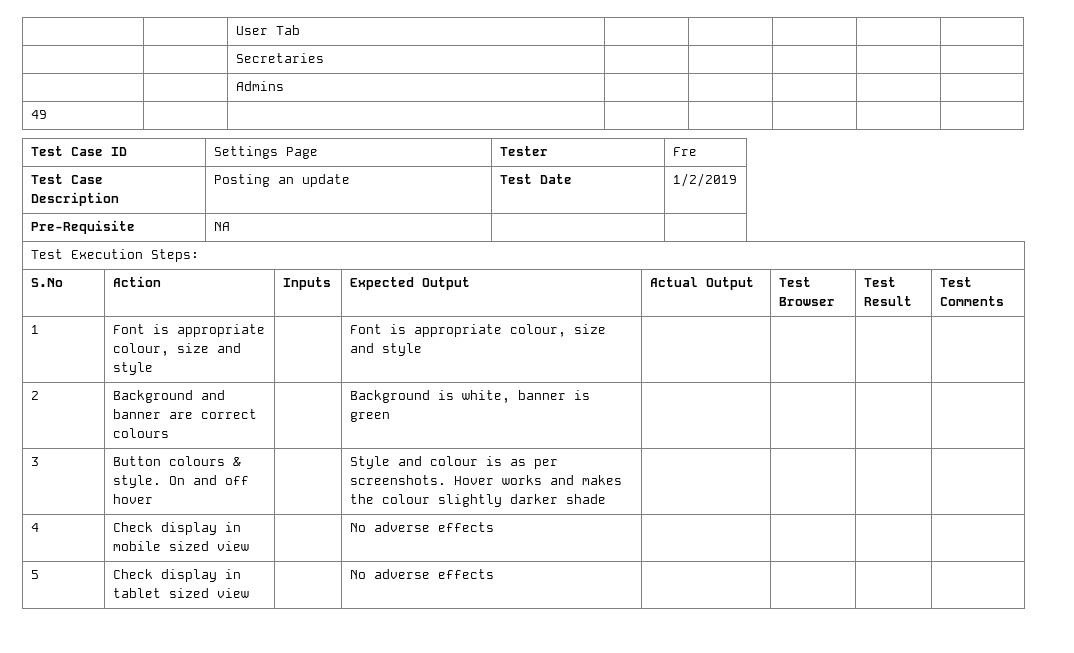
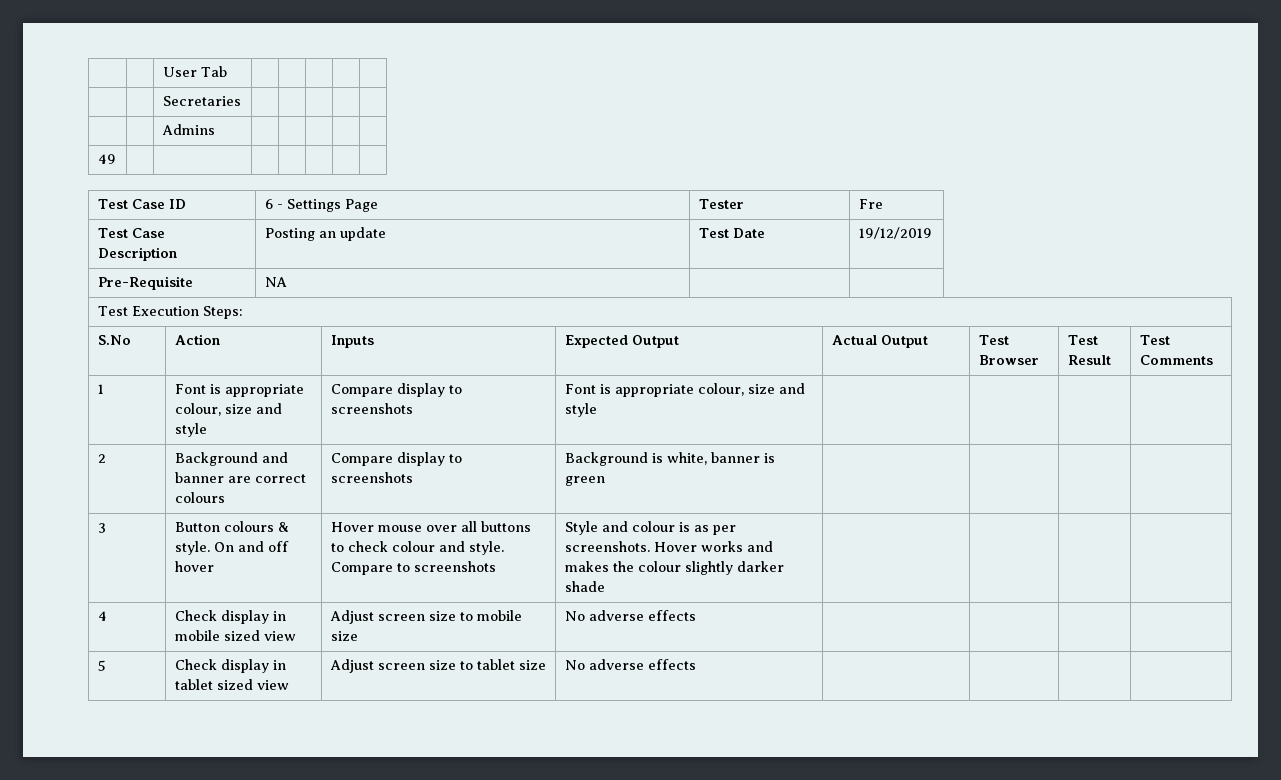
(127, 151) none -> [264,199,283,209] 6 -
[672,173,737,187] 1/2/2019 -> [858,227,932,239] 19/12/2019
(153, 368) none -> [330,383,462,397] [330,403,413,414] Compare display to screenshots
(169, 433) none -> [330,452,462,466] [330,472,413,483] Compare display to screenshots
(153, 499) none -> [330,521,531,532] [330,541,504,555] [330,561,496,575] Hover mouse over all buttons to check colour and style. Compare to screenshots
(249, 546) none -> [329,610,522,624] [330,631,358,641] Adjust screen size to mobile size
(249, 593) none -> [329,659,546,673] Adjust screen size to tablet size

